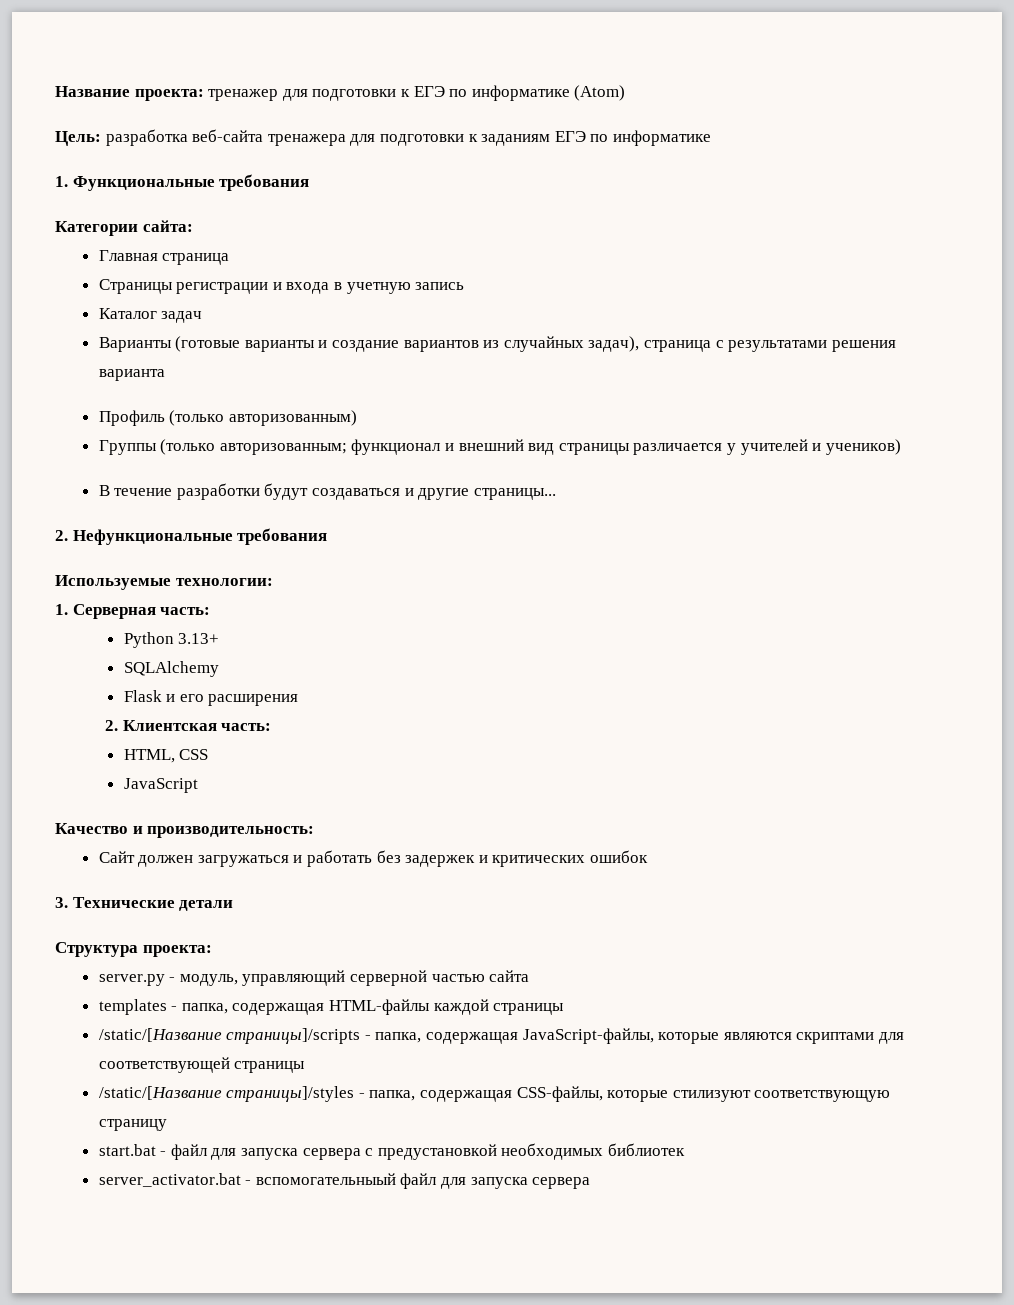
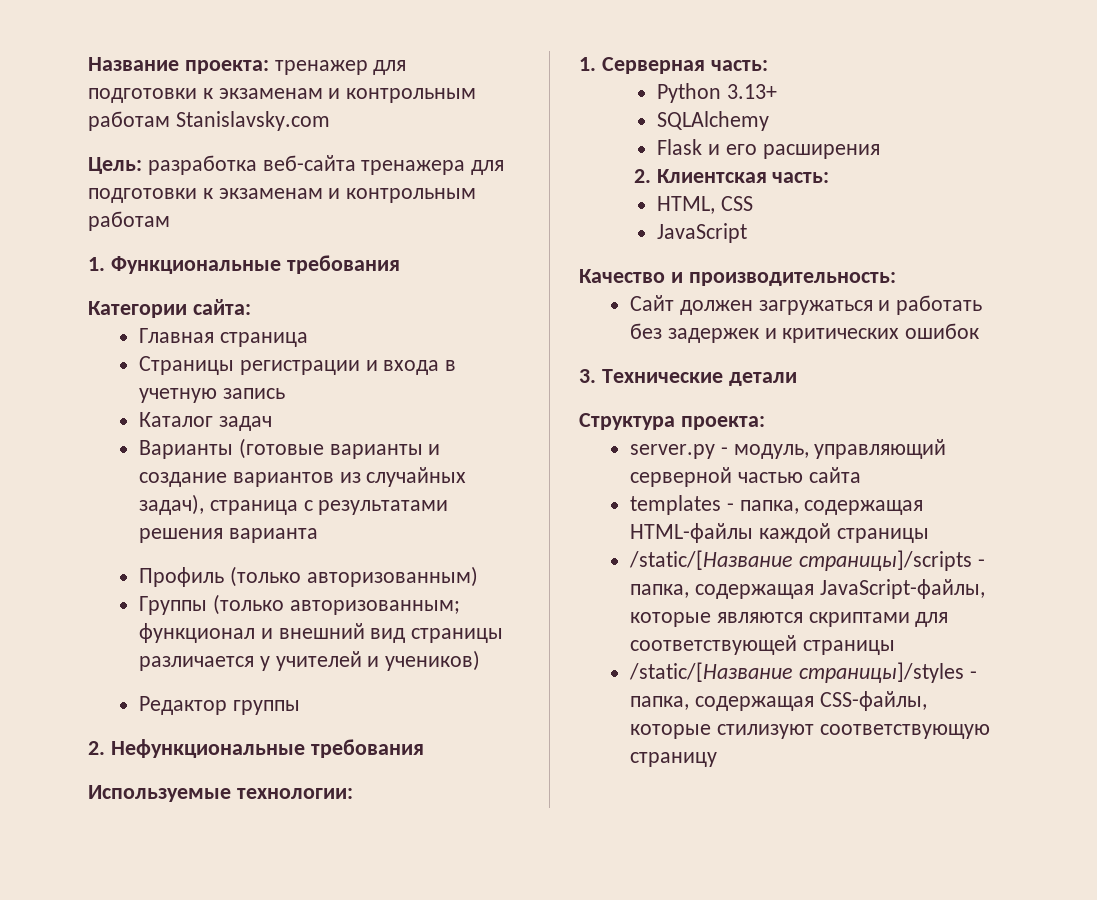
[413,85,626,101] ЕГЭ по информатике (Atom) -> [218,88,477,103] [88,111,330,131] экзаменам и контрольным работам Stanislavsky.com
[481,130,711,146] заданиям ЕГЭ по информатике -> [218,188,477,203] [88,211,170,231] экзаменам и контрольным работам
[98,483,556,500] В течение разработки будут создаваться и другие страницы... -> [139,696,300,715] Редактор группы
[98,1143,686,1160] [98,1173,591,1189] // start.bat - файл для запуска сервера с предустановкой необходимых библиотек // server_activator.bat - вспомогательныый файл для запуска сервера -> (718, 759) none

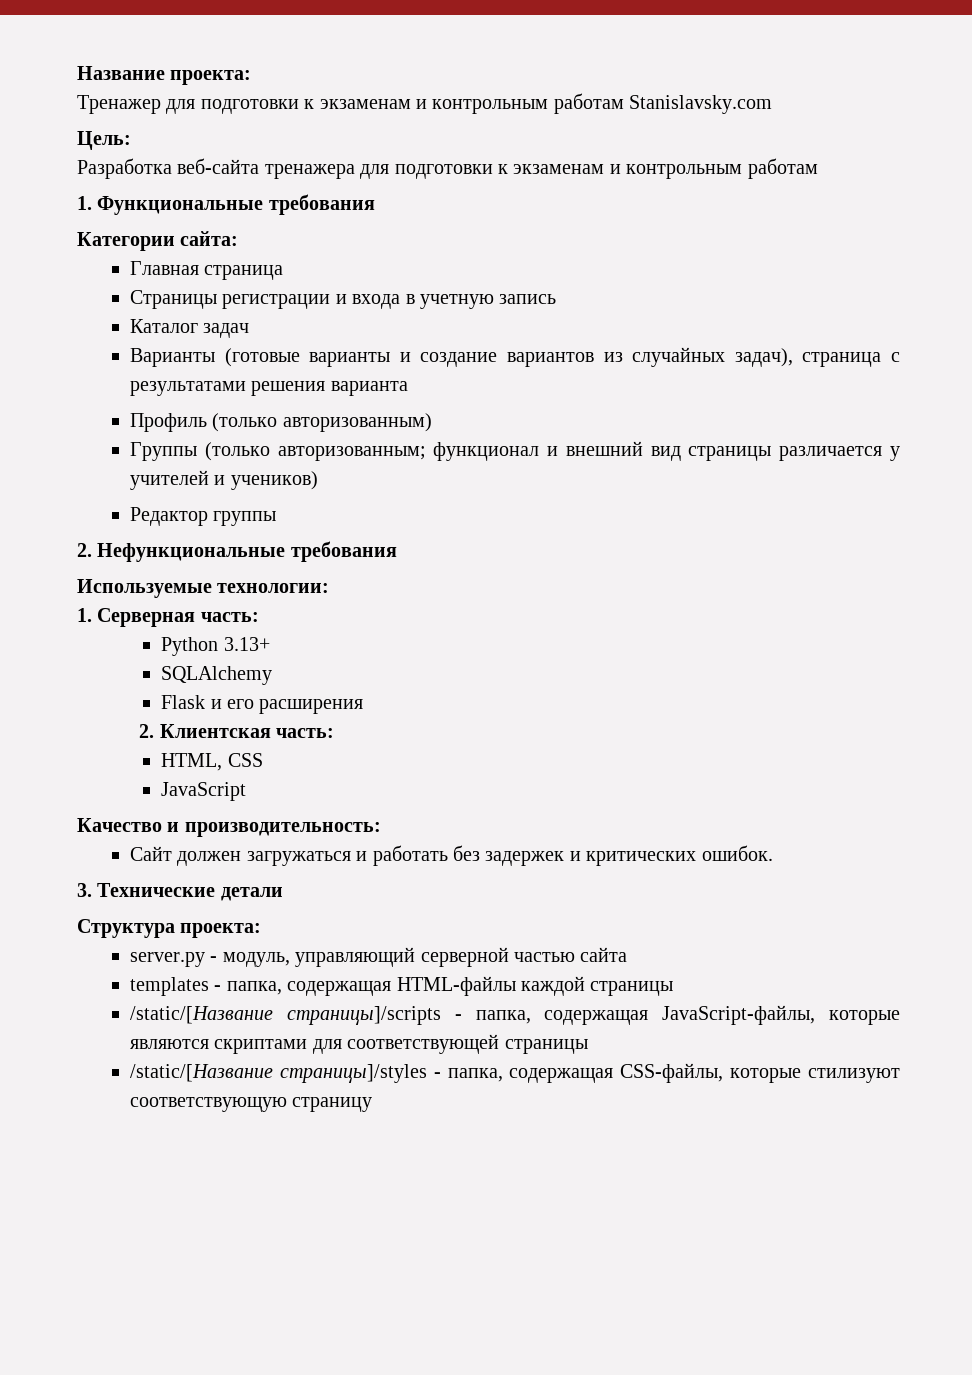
[274,60,368,75] тренажер -> [77,95,161,114] // Тренажер
[147,155,257,175] разработка -> [77,158,172,179] // Разработка
[905,323,980,339] ошибок -> [701,845,773,861] ошибок.

